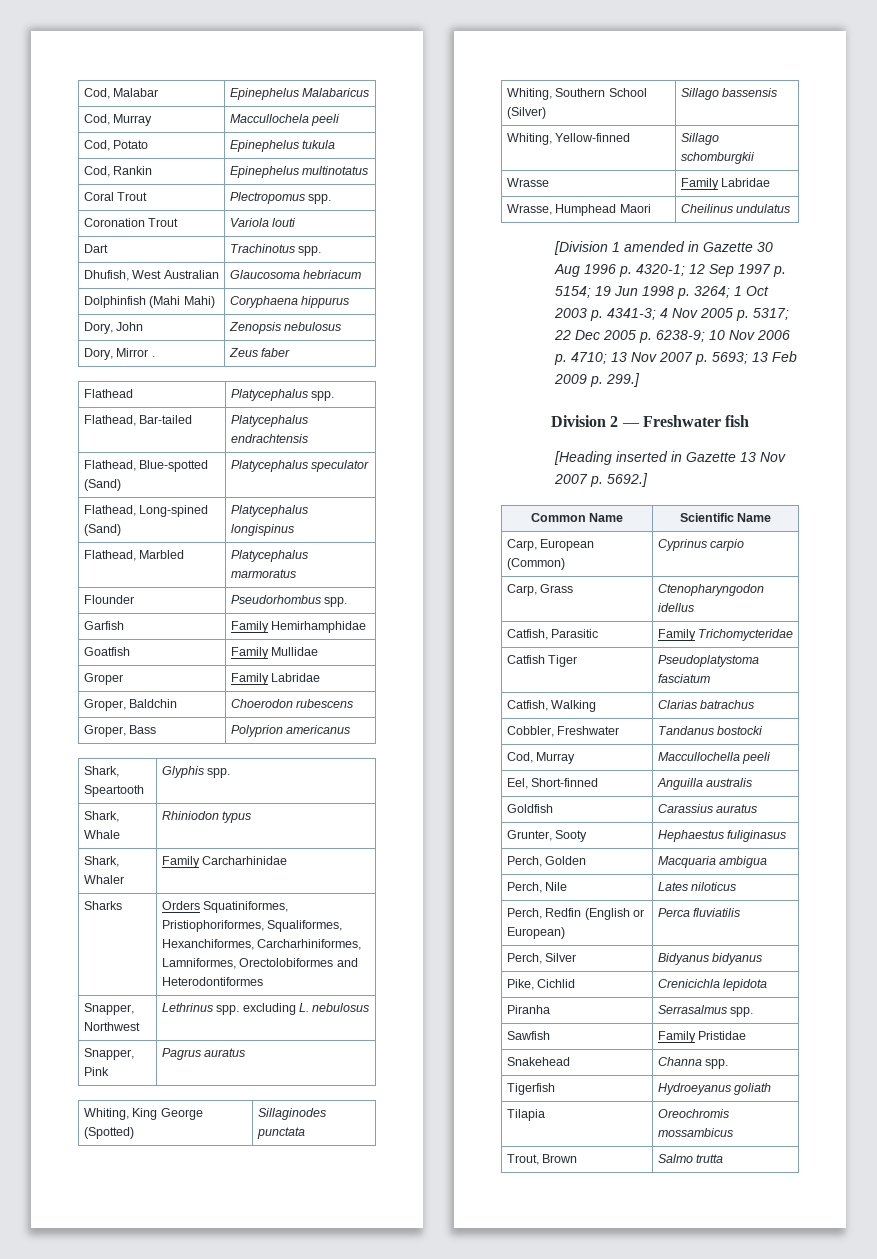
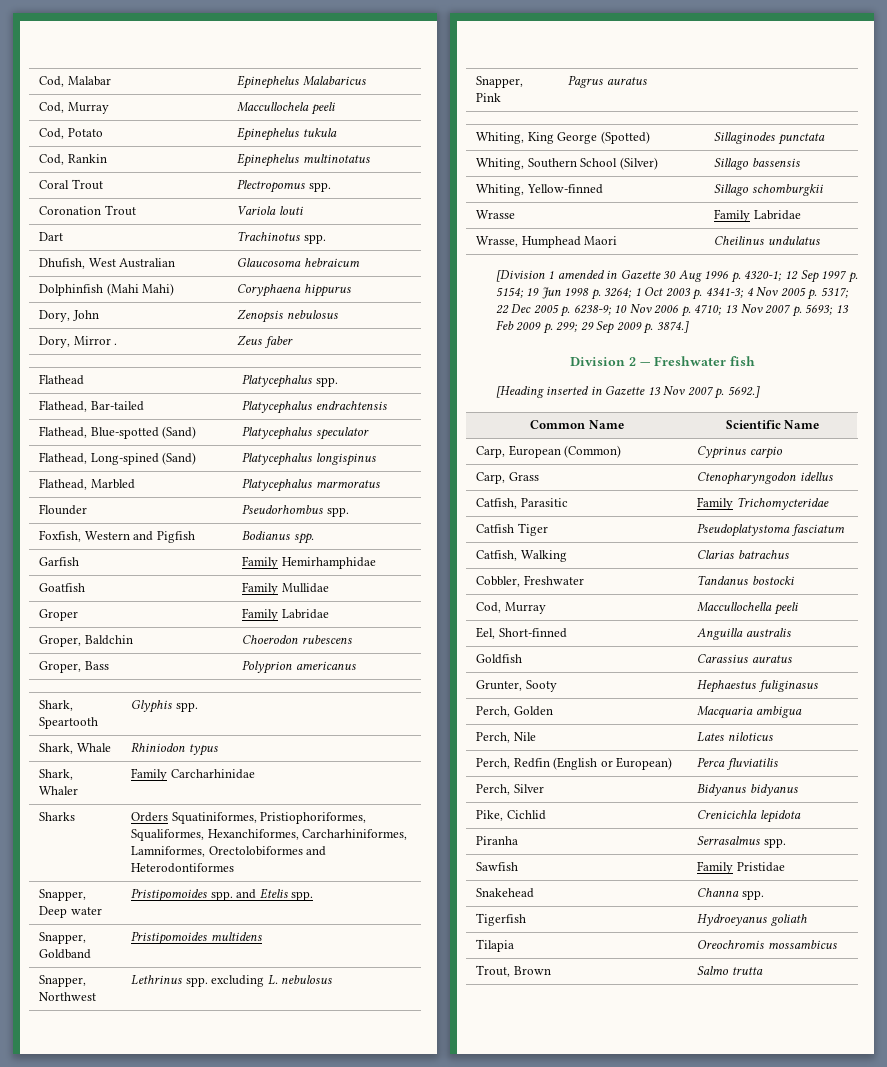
[303,270,362,279] hebriacum -> [303,258,360,267] hebraicum
(348, 602) none -> [39,530,195,543] [242,531,314,544] // Foxfish, Western and Pigfish | Bodianus spp.
(263, 981) none -> [39,889,87,901] [39,906,102,918] [131,888,314,902] [39,932,87,944] [39,949,92,959] [131,931,262,945] // Snapper, Deep water | Pristipomoides spp. and Etelis spp. // Snapper, Goldband | Pristipomoides multidens
[605,373,640,387] 299.] -> [556,321,689,334] 299; 29 Sep 2009 p. 3874.]

